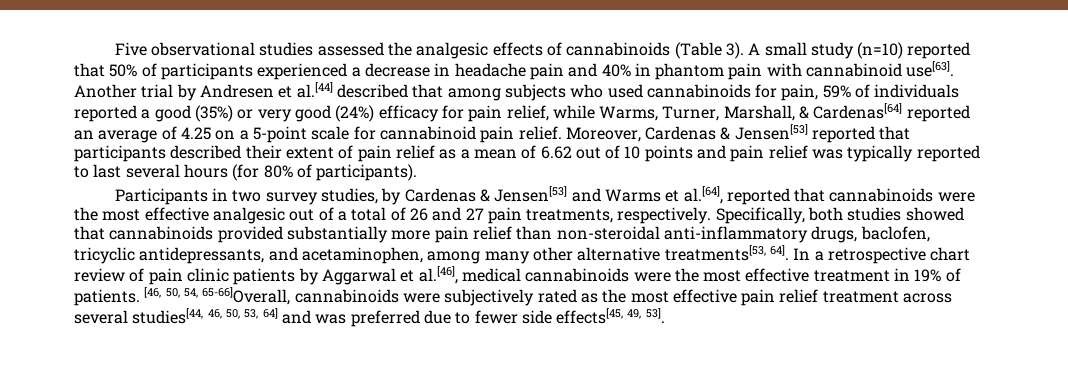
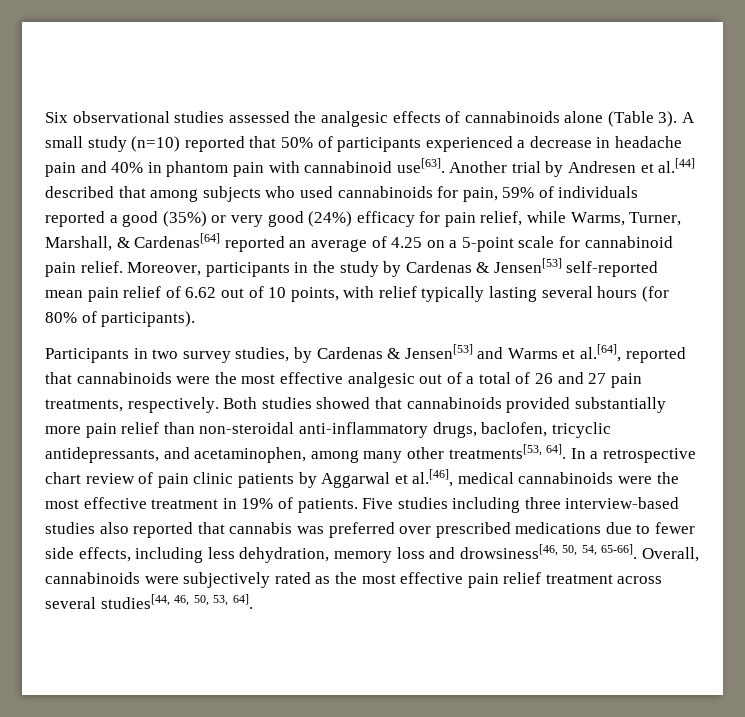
[114,42,147,56] Five -> [45,112,68,123] Six
(671, 49) none -> [564,111,604,123] alone
[645,124,911,143] [74,145,517,162] Cardenas & Jensen[53] reported that participants described their extent of pain relief as a mean -> [205,258,659,277] [45,286,162,302] participants in the study by Cardenas & Jensen[53] self-reported mean pain relief
[644,145,980,162] [74,164,122,178] points and pain relief was typically reported to last -> [290,286,538,302] points, with relief typically lasting
[715,207,844,224] Specifically, both -> [223,397,258,409] Both
[577,247,661,261] alternative -> (444, 453) none
[144,287,291,305] [46, 50, 54, 65-66]Overall, -> [362,497,680,513] [45,522,696,538] [45,544,700,563] Five studies including three interview-based studies also reported that cannabis was preferred over prescribed medications due to fewer side effects, including less dehydration, memory loss and drowsiness[46, 50, 54, 65-66]. Overall,
[262,308,665,327] 64] and was preferred due to fewer side effects[45, 49, 53]. -> [232,594,253,609] 64].

